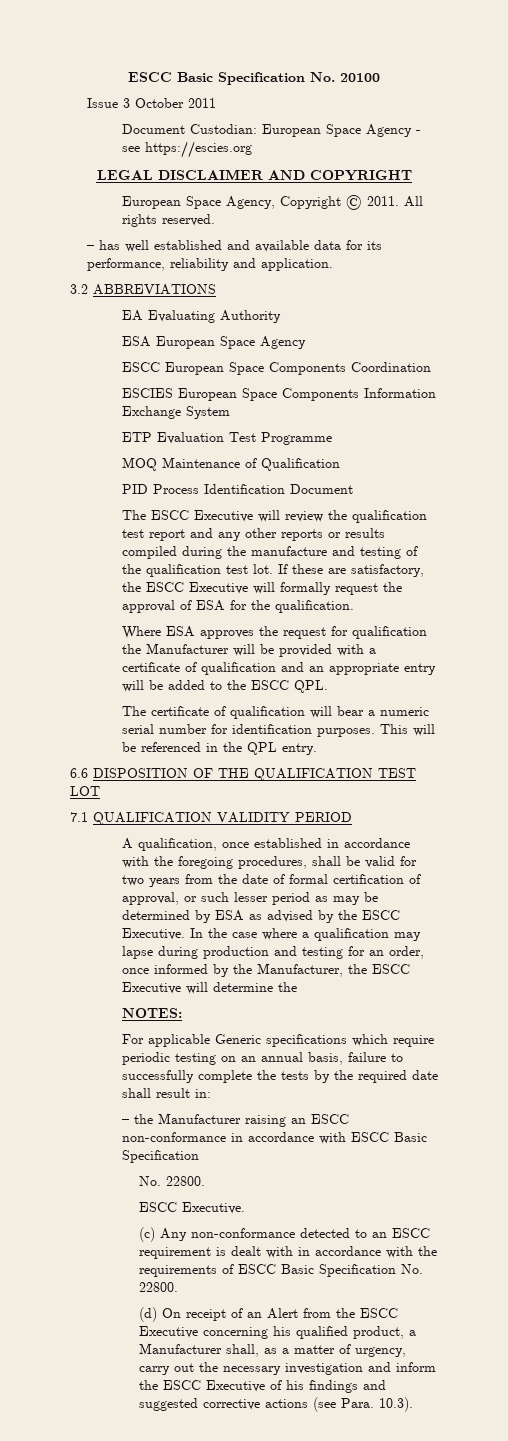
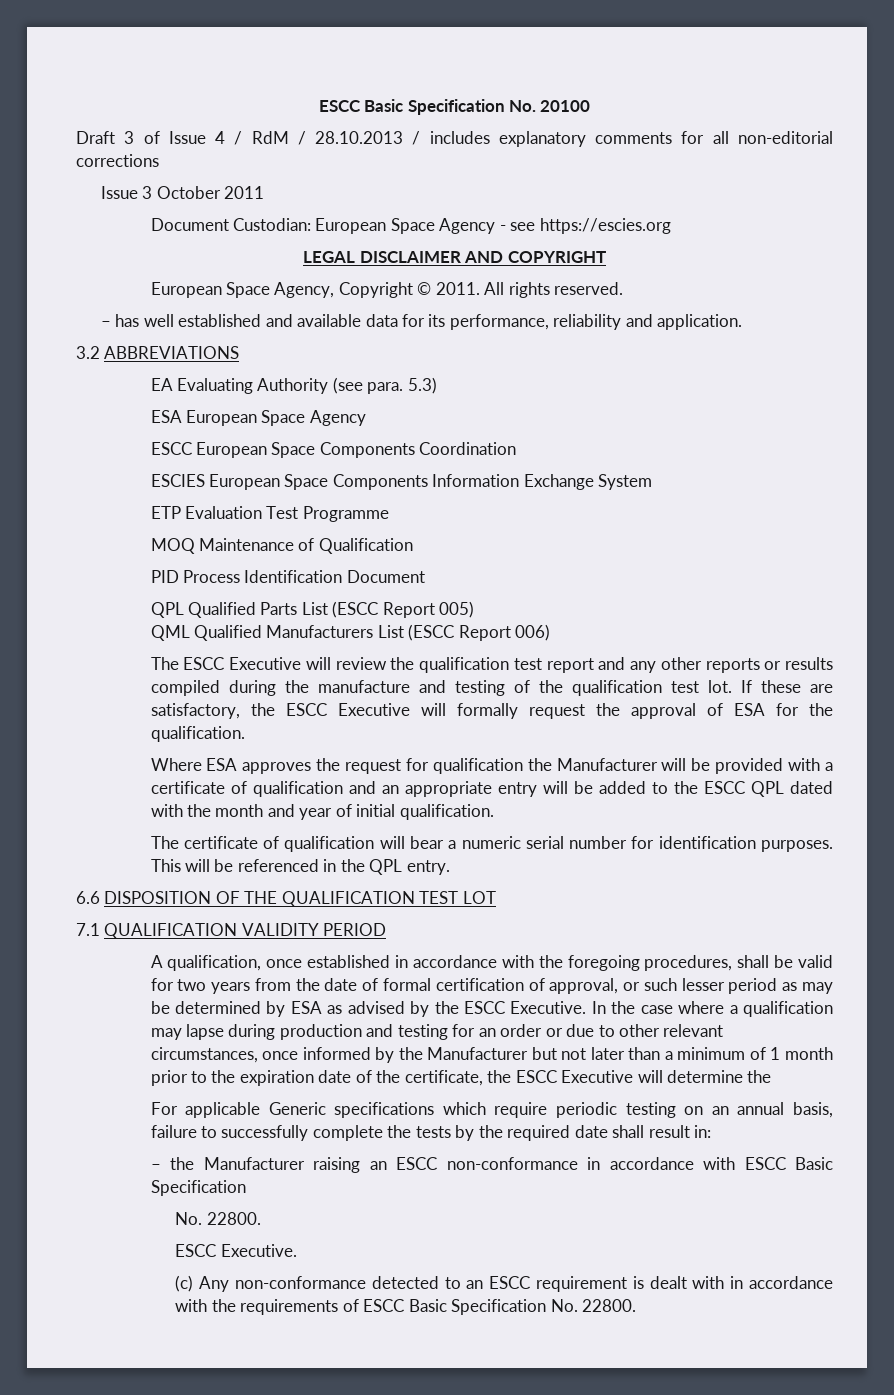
(380, 77) none -> [76,131,833,147] [76,154,159,167] // Draft 3 of Issue 4 / RdM / 28.10.2013 / includes explanatory comments for all non-editorial corrections
(281, 316) none -> [332,377,437,394] (see para. 5.3)
(353, 489) none -> [150,601,475,618] [150,624,551,641] // QPL Qualified Parts List (ESCC Report 005) // QML Qualified Manufacturers List (ESCC Report 006)
[293,680,328,693] QPL. -> [750,781,833,797] [150,804,494,820] QPL dated with the month and year of initial qualification.
[388,946,424,959] [121,963,343,977] order, once informed by the Manufacturer, -> [500,1024,724,1037] [150,1047,833,1063] [150,1070,483,1086] order or due to other relevant circumstances, once informed by the Manufacturer but not later than a minimum of 1 month prior to the expiration date of the certificate,
[121,1008,182,1018] // NOTES: -> (772, 1076) none
[139,1307,399,1322] [139,1326,417,1339] [139,1343,407,1357] [139,1362,437,1375] [139,1380,387,1393] [139,1397,414,1412] // (d) On receipt of an Alert from the ESCC Executive concerning his qualified product, a Manufacturer shall, as a matter of urgency, carry out the necessary investigation and inform the ESCC Executive of his findings and suggested corrective actions (see Para. 10.3). -> (637, 1305) none

